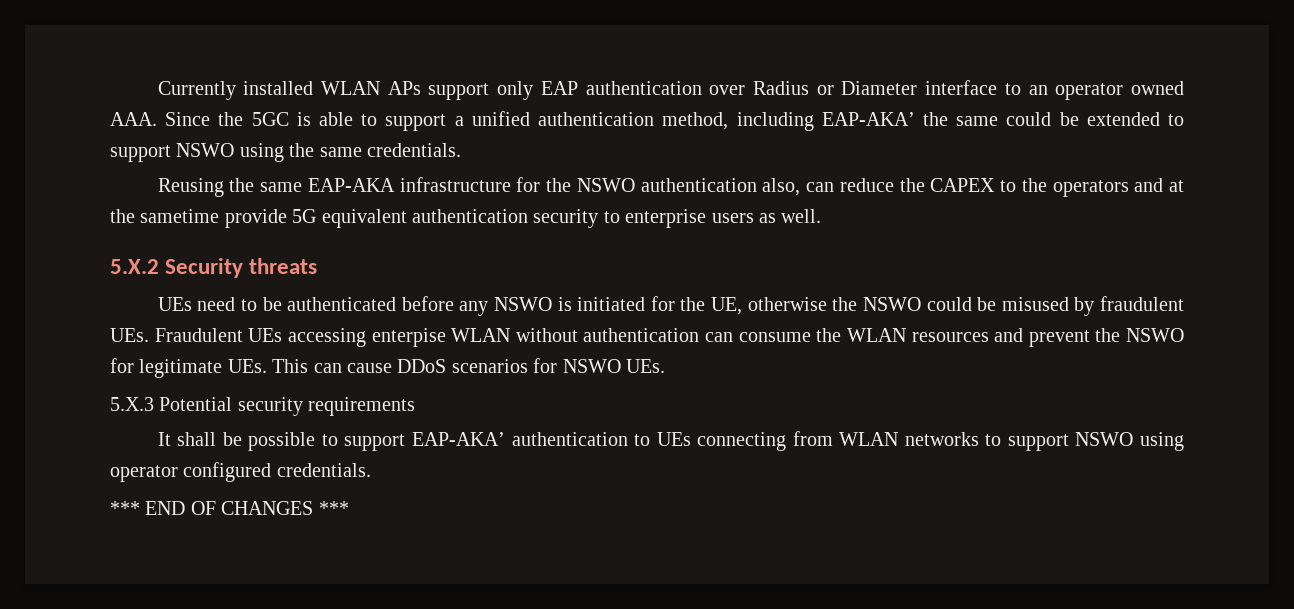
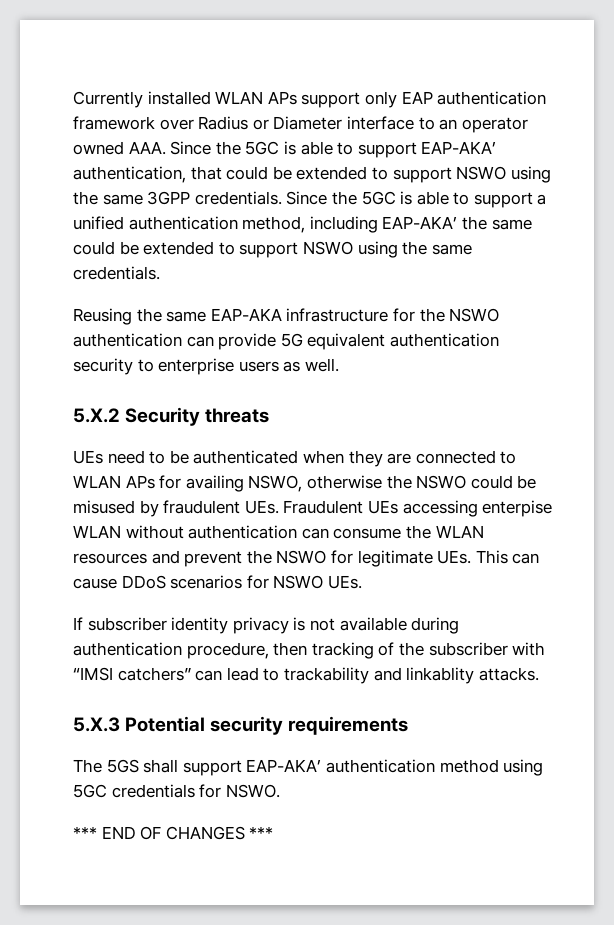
(702, 88) none -> [73,116,155,130] framework
(447, 122) none -> [421,141,497,154] [73,166,551,183] [73,191,533,208] EAP-AKA’ authentication, that could be extended to support NSWO using the same 3GPP credentials. Since the 5GC is able to support
[762,178,1184,197] [110,209,220,223] also, can reduce the CAPEX to the operators and at the sametime -> [186,336,214,347] can
[401,296,743,316] before any NSWO is initiated for the UE, -> [302,450,517,467] [73,475,303,492] when they are connected to WLAN APs for availing NSWO,
[110,397,416,416] [157,431,1184,451] [110,462,371,482] 5.X.3 Potential security requirements // It shall be possible to support EAP-AKA’ authentication to UEs connecting from WLAN networks to support NSWO using operator configured credentials. -> [73,617,460,634] [73,642,546,659] [73,667,539,684] [73,716,409,735] [73,759,544,776] [73,784,280,798] If subscriber identity privacy is not available during authentication procedure, then tracking of the subscriber with “IMSI catchers” can lead to trackability and linkablity attacks. // 5.X.3 Potential security requirements // The 5GS shall support EAP-AKA’ authentication method using 5GC credentials for NSWO.

